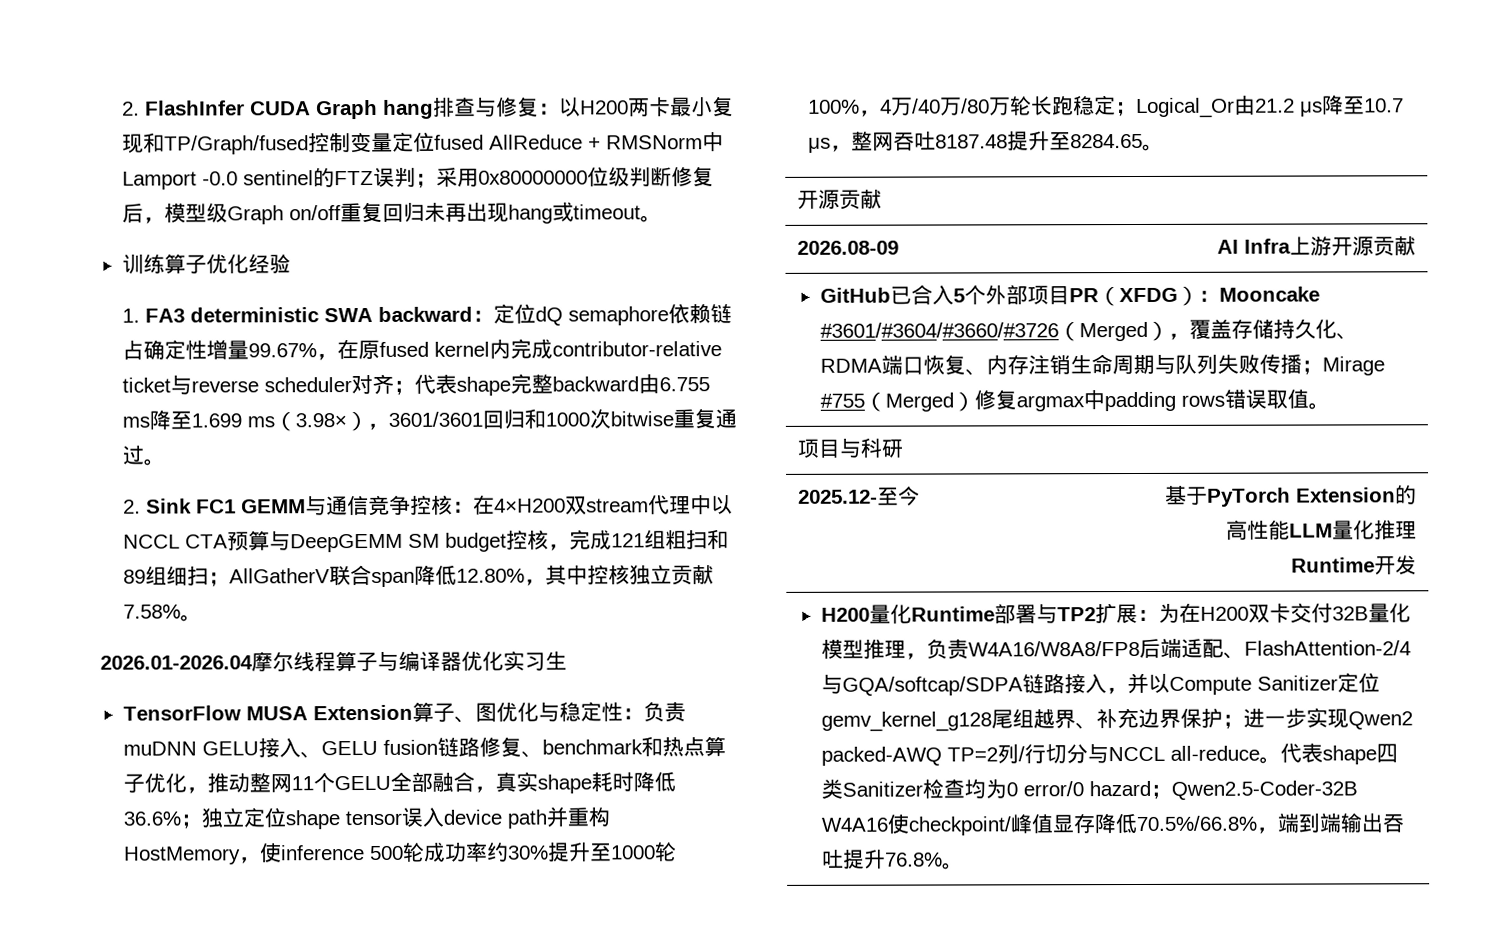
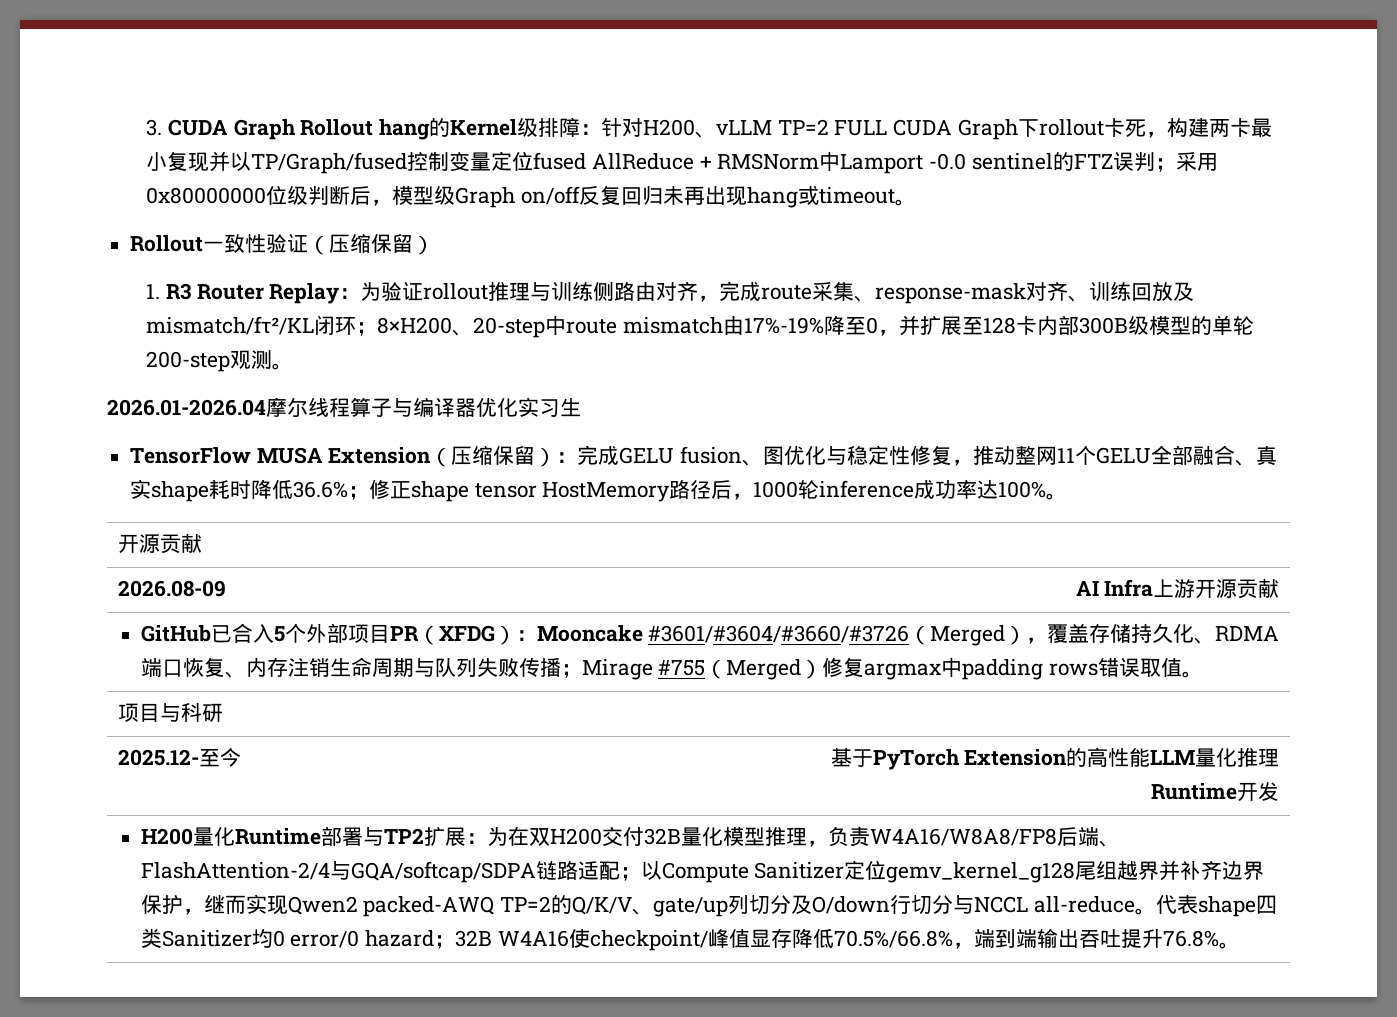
[122,96,630,120] 2. FlashInfer CUDA Graph hang排查与修复：以H200 -> [146,117,1209,140] 3. CUDA Graph Rollout hang的Kernel级排障：针对H200、vLLM TP=2 FULL CUDA Graph下rollout卡死，构建
[143,132,166,153] 和 -> [209,151,252,172] 并以
[671,166,715,187] 修复 -> (351, 195) none
[340,203,363,223] 重 -> [578,186,600,205] 反
[121,253,291,274] [122,303,733,326] [122,338,723,361] [122,373,711,396] [122,408,738,432] [122,445,167,466] [123,494,734,517] [123,529,730,553] [123,564,715,587] [123,604,182,619] 训练算子优化经验 // 1. FA3 deterministic SWA backward：定位dQ semaphore依赖链占确定性增量99.67%，在原fused kernel内完成contributor-relative ticket与reverse scheduler对齐；代表shape完整backward由6.755 ms降至1.699 ms（3.98×），3601/3601回归和1000次bitwise重复通过。 // 2. Sink FC1 GEMM与通信竞争控核：在4×H200双stream代理中以NCCL CTA预算与DeepGEMM SM budget控核，完成121组粗扫和89组细扫；AllGatherV联合span降低12.80%，其中控核独立贡献7.58% -> [130,233,435,255] [146,281,1195,304] [146,315,1254,338] [146,350,273,372] Rollout一致性验证（压缩保留） // 1. R3 Router Replay：为验证rollout推理与训练侧路由对齐，完成route采集、response-mask对齐、训练回放及mismatch/fτ²/KL闭环；8×H200、20-step中route mismatch由17%-19%降至0，并扩展至128卡内部300B级模型的单轮200-step观测
[411,701,686,723] [122,736,726,759] [122,773,187,793] 算子、图优化与稳定性：负责muDNN GELU接入、GELU fusion链路修复、benchmark和热点算子优化 -> [430,445,953,467] （压缩保留）：完成GELU fusion、图优化与稳定性修复
[473,785,496,793] ， -> [1235,459,1257,466] 、
[200,806,610,830] [123,841,677,865] [807,94,1404,118] [807,130,1143,153] 独立定位shape tensor误入device path并重构HostMemory，使inference 500轮成功率约30%提升至1000轮100%，4万/40万/80万轮长跑稳定；Logical_Or由21.2 μs降至10.7 μs，整网吞吐8187.48提升至8284.65 -> [369,479,1047,502] 修正shape tensor HostMemory路径后，1000轮inference成功率达100%
[1199,603,1291,623] H200双卡 -> [528,828,602,846] 双H200
[1180,638,1224,658] 适配 -> (1099, 836) none
[1063,672,1149,695] 接入，并 -> [577,861,641,881] 适配；
[1074,707,1139,730] 、补充 -> [1159,860,1223,881] 并补齐
[1221,707,1307,729] ；进一步 -> [182,895,246,915] ，继而
[996,744,1025,764] 列/ -> [550,895,890,917] 的Q/K/V、gate/up列切分及O/down
[921,778,1007,799] 检查均为 -> [251,928,273,948] 均
[1170,780,1358,800] Qwen2.5-Coder-32B -> [454,930,492,947] 32B

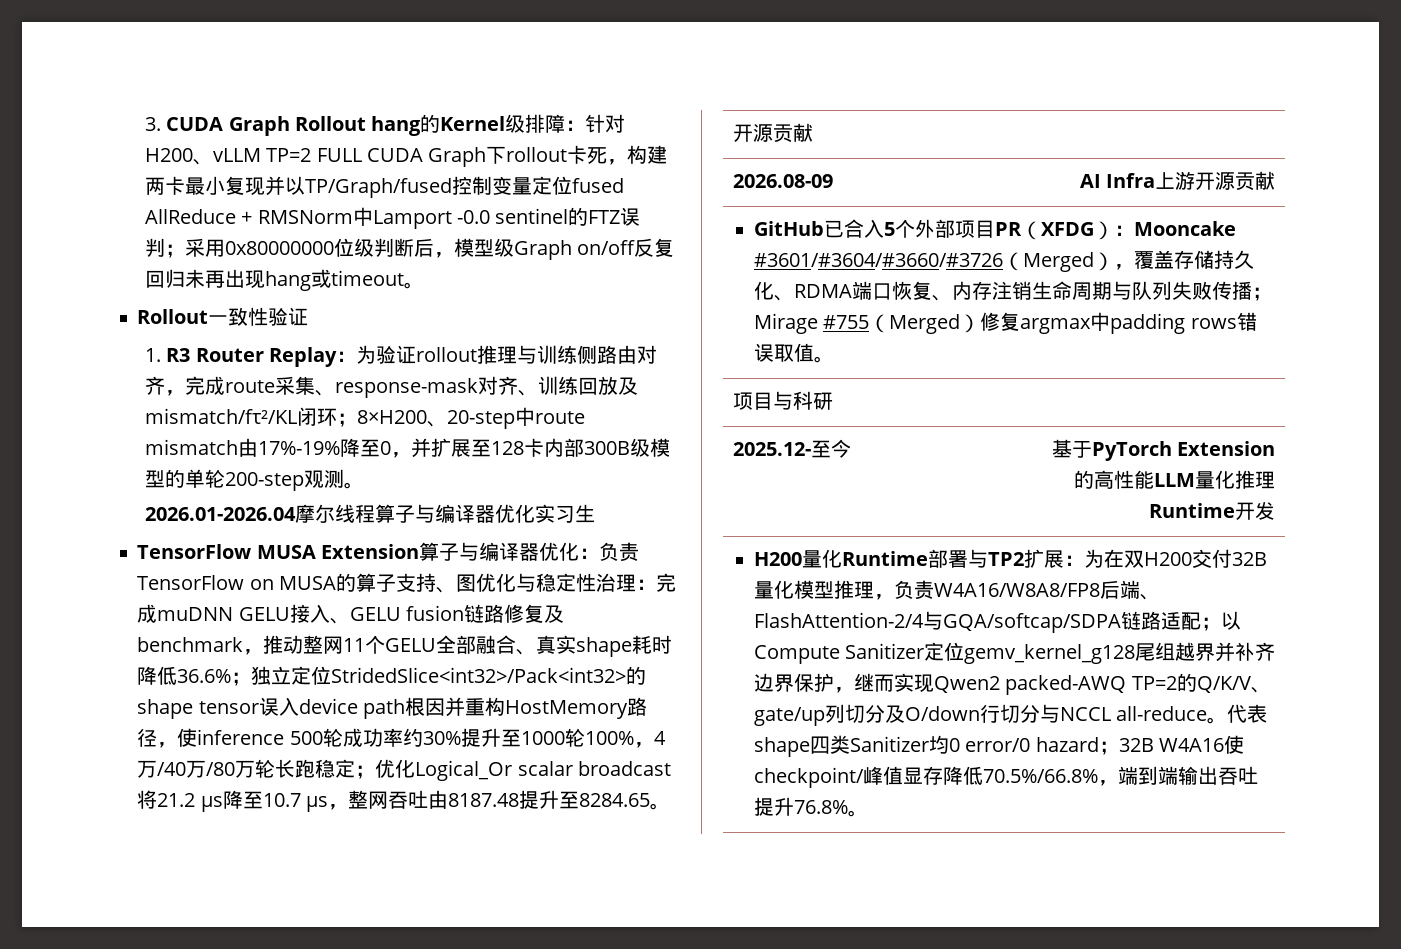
[308,233,435,255] （压缩保留） -> (309, 316) none
[430,445,953,467] （压缩保留）：完成GELU fusion、图优化与稳定性修复 -> [418,542,639,562] [137,573,676,593] [137,604,564,624] [137,637,244,652] 算子与编译器优化：负责TensorFlow on MUSA的算子支持、图优化与稳定性治理：完成muDNN GELU接入、GELU fusion链路修复及benchmark
[369,479,1047,502] 修正shape tensor HostMemory路径后，1000轮inference成功率达100% -> [251,666,647,685] [137,697,647,719] [137,728,666,748] [137,759,671,781] [137,790,650,812] 独立定位StridedSlice<int32>/Pack<int32>的shape tensor误入device path根因并重构HostMemory路径，使inference 500轮成功率约30%提升至1000轮100%，4万/40万/80万轮长跑稳定；优化Logical_Or scalar broadcast将21.2 μs降至10.7 μs，整网吞吐由8187.48提升至8284.65

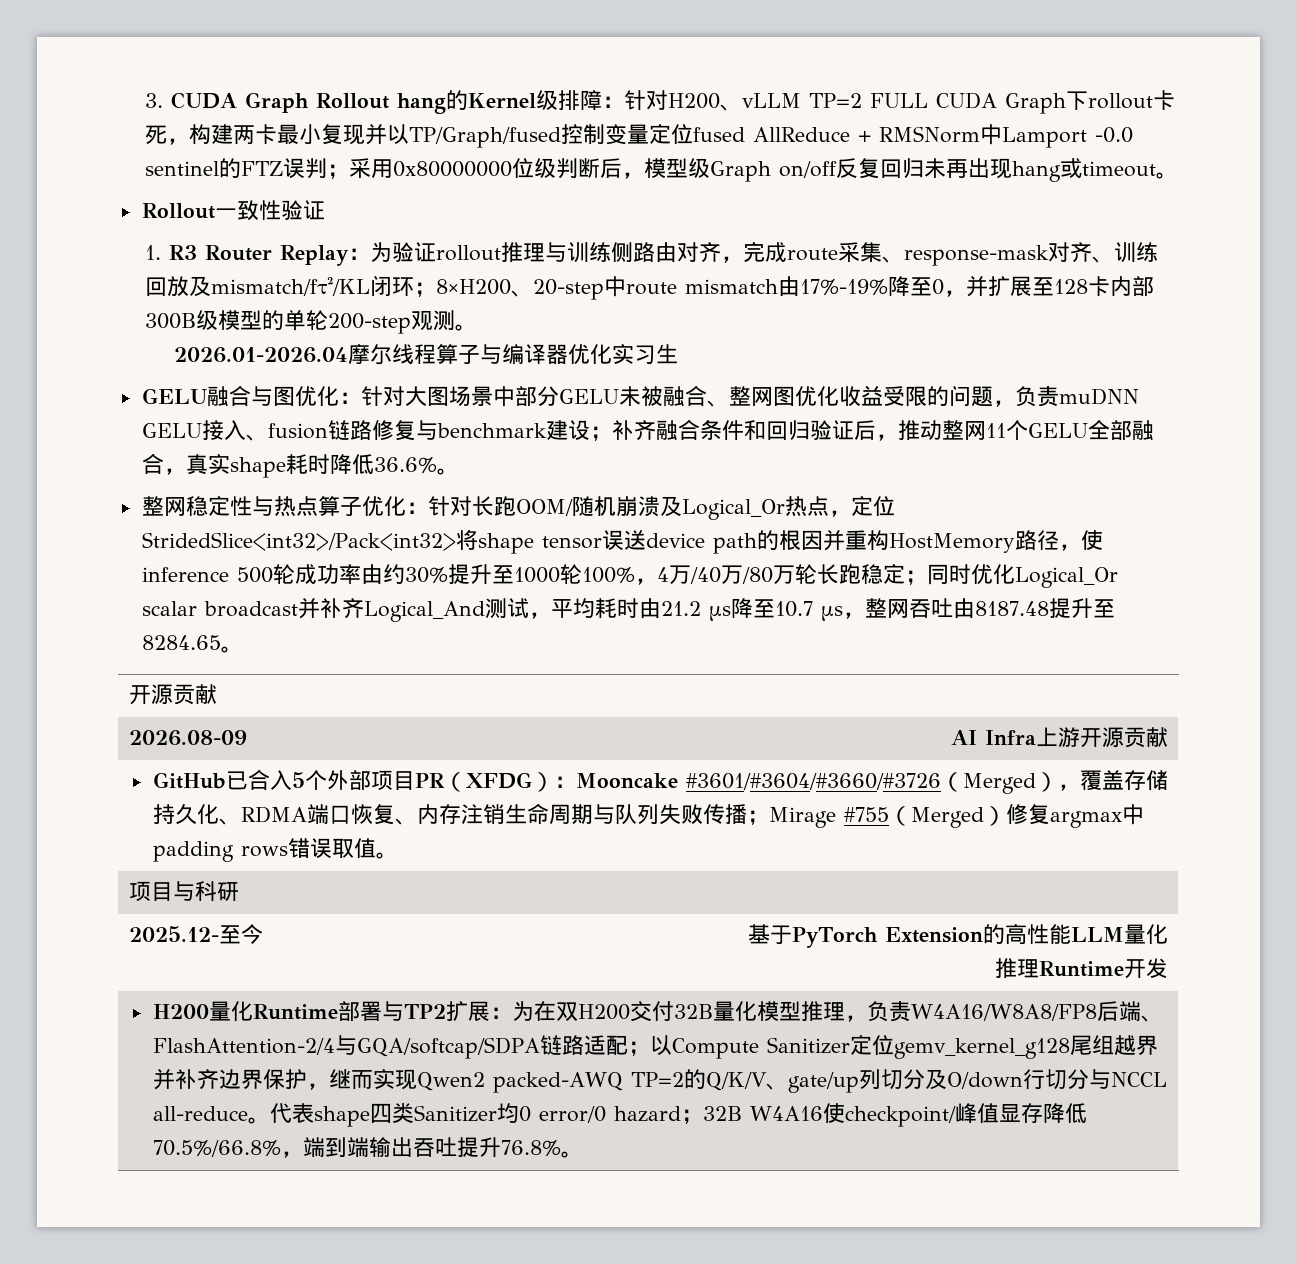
[137,542,639,562] [137,573,676,593] [137,604,158,623] TensorFlow MUSA Extension算子与编译器优化：负责TensorFlow on MUSA的算子支持、图优化与稳定性治理：完成 -> [141,385,1059,407] GELU融合与图优化：针对大图场景中部分GELU未被融合、整网图优化收益受限的问题，负责
[349,607,401,621] GELU -> (268, 437) none
[543,605,564,623] [137,637,244,652] 及benchmark -> [415,419,876,441] 与benchmark建设；补齐融合条件和回归验证后
[516,649,537,655] 、 -> [163,468,186,475] ，
[231,666,292,686] ；独立 -> [436,468,459,475] [141,496,851,520] 。 // 整网稳定性与热点算子优化：针对长跑OOM/随机崩溃及Logical_Or热点，
[626,666,647,685] 的 -> [455,529,478,550] 将
[278,697,299,716] 入 -> [623,530,646,550] 送
(405, 709) none -> [756,530,779,550] 的
(403, 737) none -> [360,564,383,585] 由
(376, 772) none -> [926,564,971,585] 同时
[137,790,158,809] 将 -> [297,598,661,622] 并补齐Logical_And测试，平均耗时由

